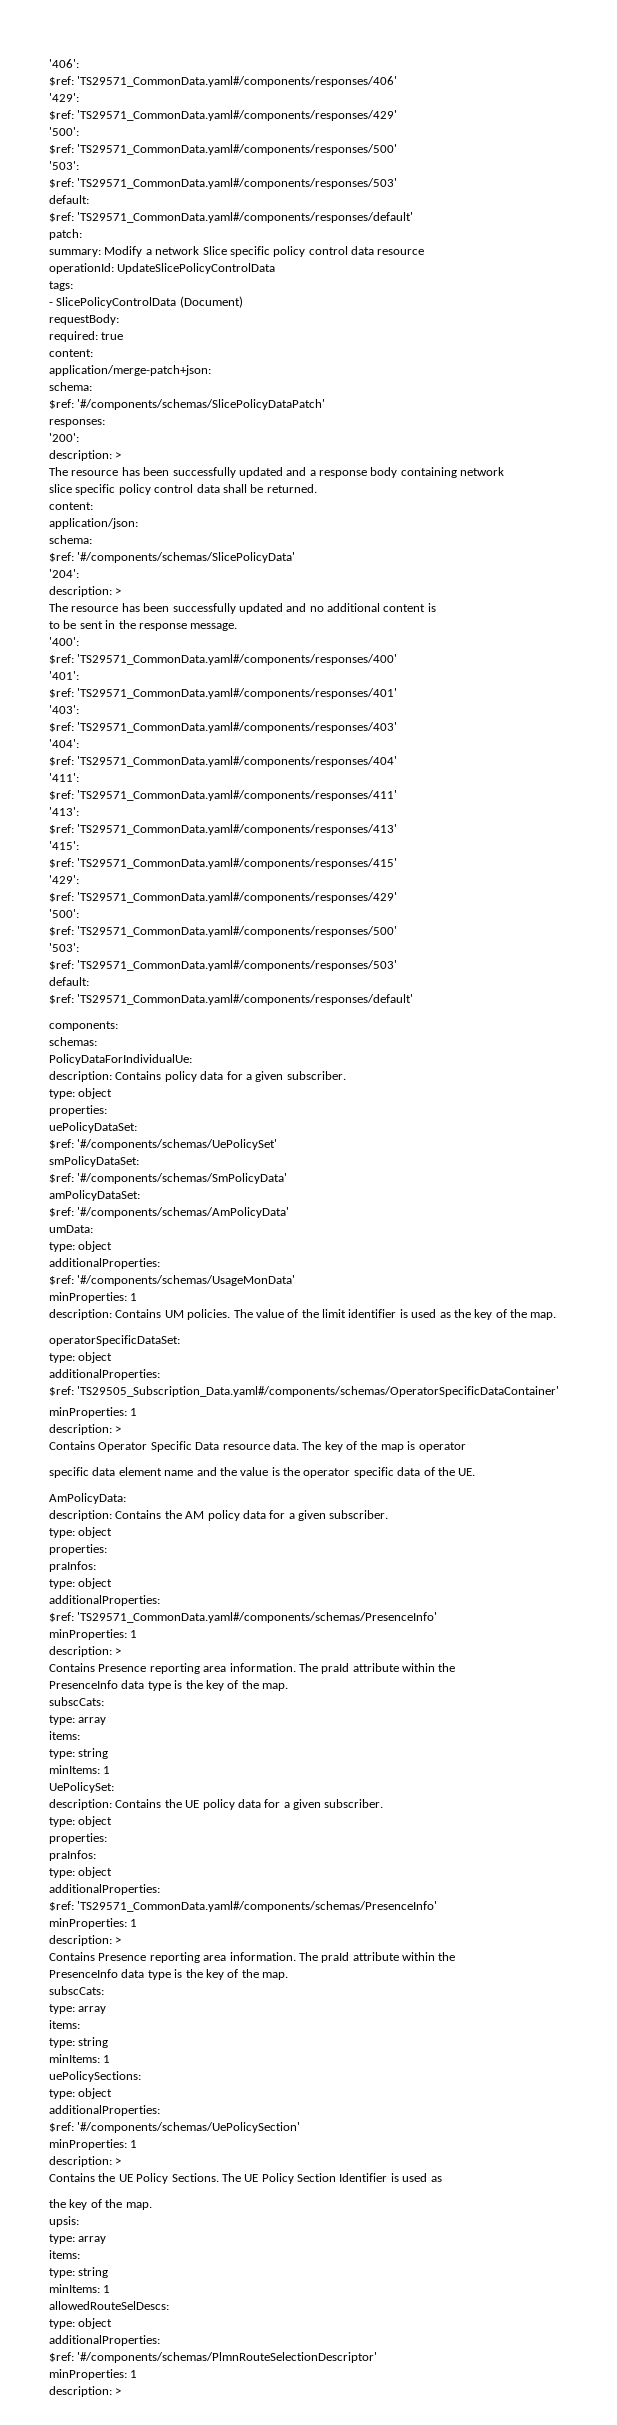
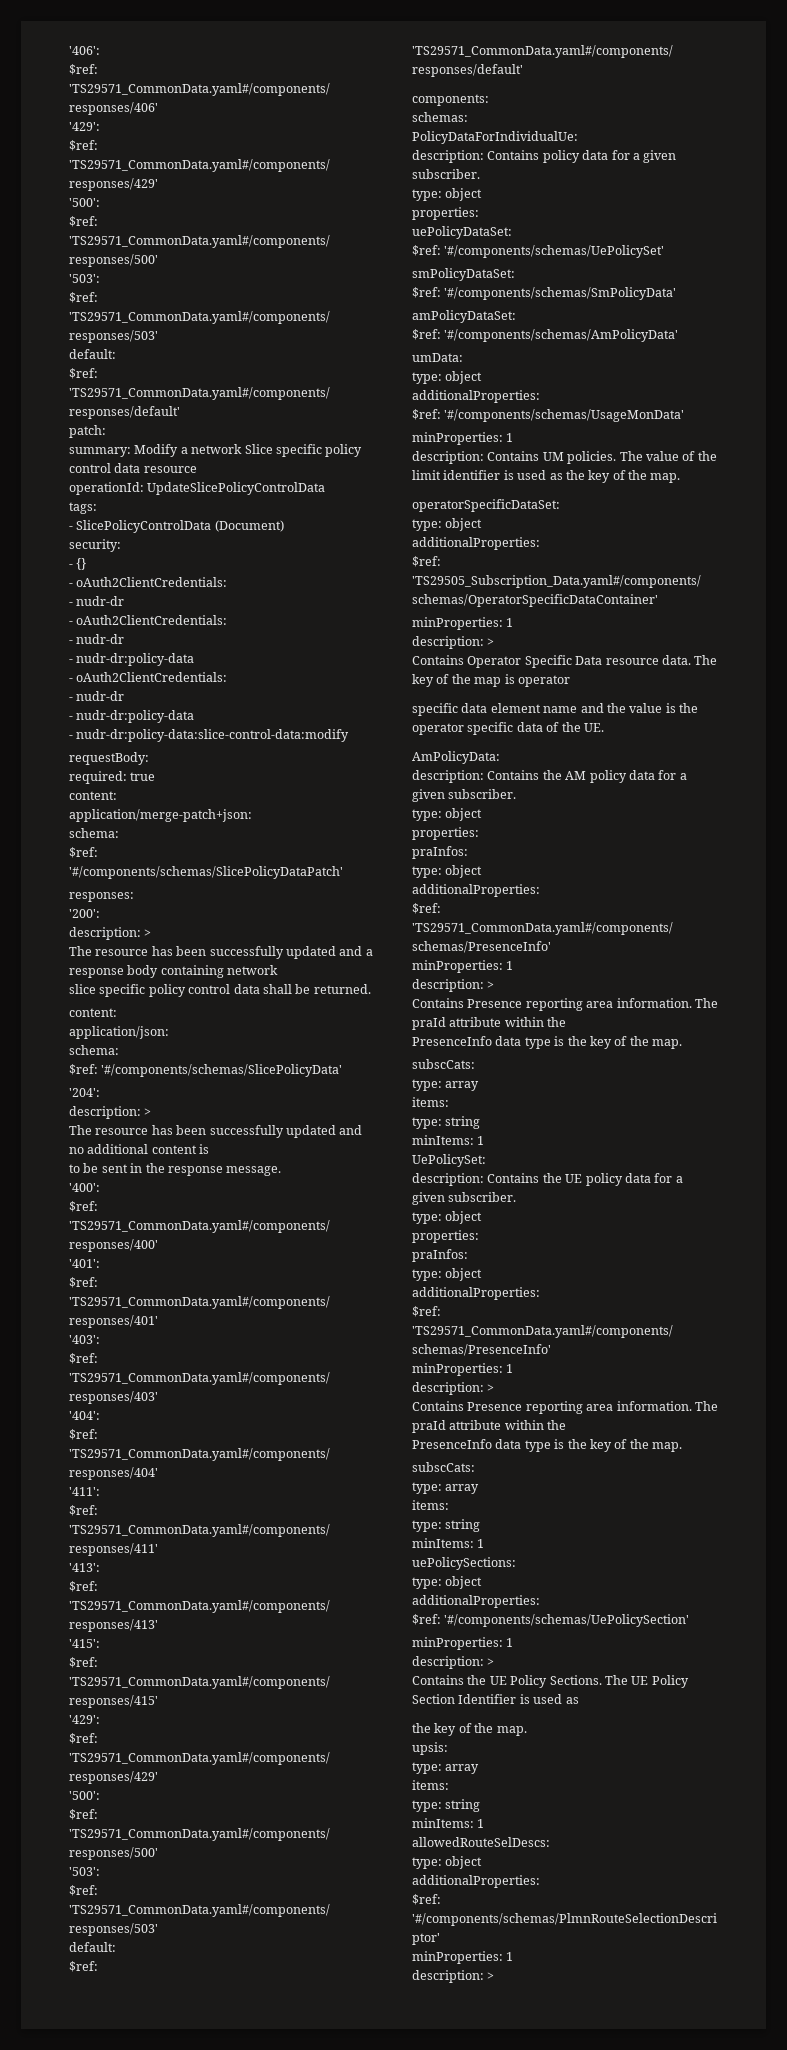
(243, 302) none -> [69,539,121,552] [69,558,87,570] [69,577,228,587] [69,596,125,606] [69,615,228,625] [69,634,125,644] [69,653,195,666] [69,672,228,682] [69,691,125,701] [69,710,195,723] [69,729,350,742] // security: // - {} // - oAuth2ClientCredentials: // - nudr-dr // - oAuth2ClientCredentials: // - nudr-dr // - nudr-dr:policy-data // - oAuth2ClientCredentials: // - nudr-dr // - nudr-dr:policy-data // - nudr-dr:policy-data:slice-control-data:modify

